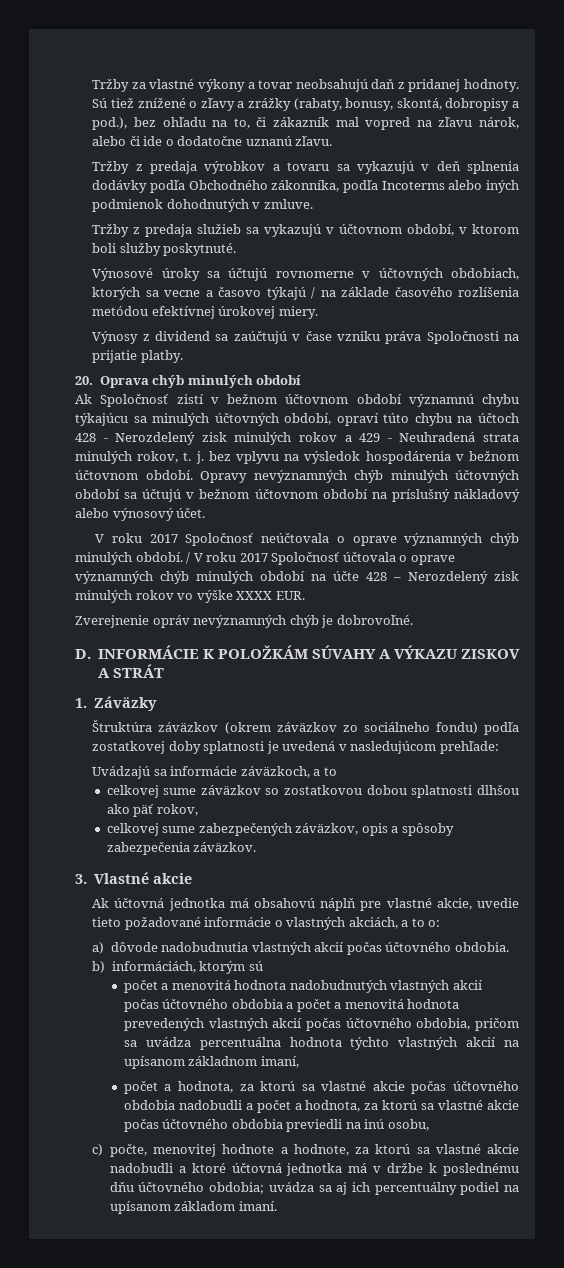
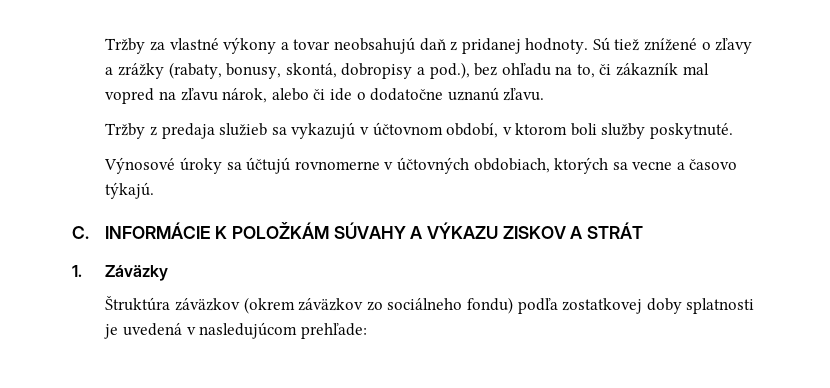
[92,161,519,174] [92,180,519,193] [92,199,313,212] // Tržby z predaja výrobkov a tovaru sa vykazujú v deň splnenia dodávky podľa Obchodného zákonníka, podľa Incoterms alebo iných podmienok dohodnutých v zmluve. -> (545, 94) none
[266,287,519,300] [92,306,318,319] [92,331,519,344] [92,350,183,363] [75,375,302,388] [75,394,519,407] [75,413,519,426] [75,432,520,445] [75,451,519,464] [75,470,519,483] [75,489,520,502] [75,508,206,521] [95,533,519,546] [75,552,455,565] [75,571,519,584] [75,590,305,603] [75,615,413,628] [75,649,91,659] týkajú / na základe časového rozlíšenia metódou efektívnej úrokovej miery. // Výnosy z dividend sa zaúčtujú v čase vzniku práva Spoločnosti na prijatie platby. // 20. Oprava chýb minulých období // Ak Spoločnosť zistí v bežnom účtovnom období významnú chybu týkajúcu sa minulých účtovných období, opraví túto chybu na účtoch 428 - Nerozdelený zisk minulých rokov a 429 - Neuhradená strata minulých rokov, t. j. bez vplyvu na výsledok hospodárenia v bežnom účtovnom období. Opravy nevýznamných chýb minulých účtovných období sa účtujú v bežnom účtovnom období na príslušný nákladový alebo výnosový účet. // V roku 2017 Spoločnosť neúčtovala o oprave významných chýb minulých období. / V roku 2017 Spoločnosť účtovala o oprave významných chýb minulých období na účte 428 – Nerozdelený zisk minulých rokov vo výške XXXX EUR. // Zverejnenie opráv nevýznamných chýb je dobrovoľné. // D. -> [105,182,155,199] [72,226,89,239] týkajú. // C.
[92,766,337,779] [106,785,520,798] [106,804,198,817] [106,823,454,836] [106,842,257,855] [75,872,192,884] [92,898,519,911] [92,917,441,930] [92,942,509,955] [92,961,263,974] [123,980,483,993] [123,999,460,1012] [123,1018,519,1031] [123,1037,519,1050] [123,1056,299,1069] [123,1081,519,1094] [123,1100,519,1113] [123,1119,429,1132] [92,1144,519,1157] [109,1163,519,1176] [109,1182,519,1195] [109,1201,277,1214] // Uvádzajú sa informácie záväzkoch, a to // celkovej sume záväzkov so zostatkovou dobou splatnosti dlhšou ako päť rokov, // celkovej sume zabezpečených záväzkov, opis a spôsoby zabezpečenia záväzkov. // 3. Vlastné akcie // Ak účtovná jednotka má obsahovú náplň pre vlastné akcie, uvedie tieto požadované informácie o vlastných akciách, a to o: // a) dôvode nadobudnutia vlastných akcií počas účtovného obdobia. // b) informáciách, ktorým sú // počet a menovitá hodnota nadobudnutých vlastných akcií počas účtovného obdobia a počet a menovitá hodnota prevedených vlastných akcií počas účtovného obdobia, pričom sa uvádza percentuálna hodnota týchto vlastných akcií na upísanom základnom imaní, // počet a hodnota, za ktorú sa vlastné akcie počas účtovného obdobia nadobudli a počet a hodnota, za ktorú sa vlastné akcie počas účtovného obdobia previedli na inú osobu, // c) počte, menovitej hodnote a hodnote, za ktorú sa vlastné akcie nadobudli a ktoré účtovná jednotka má v držbe k poslednému dňu účtovného obdobia; uvádza sa aj ich percentuálny podiel na upísanom základom imaní. -> (367, 331) none

